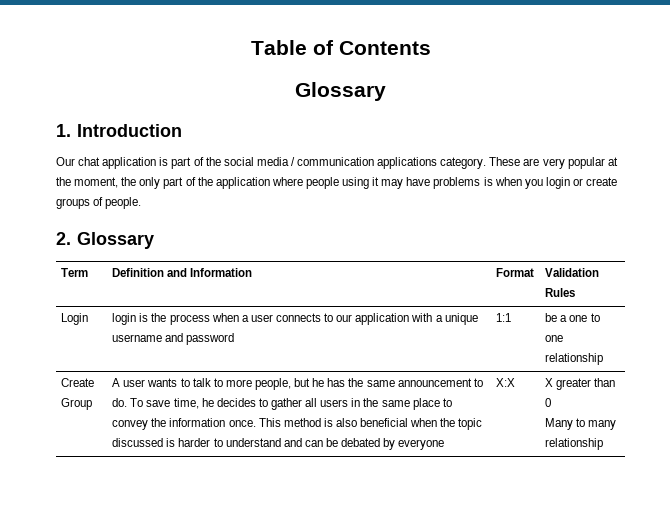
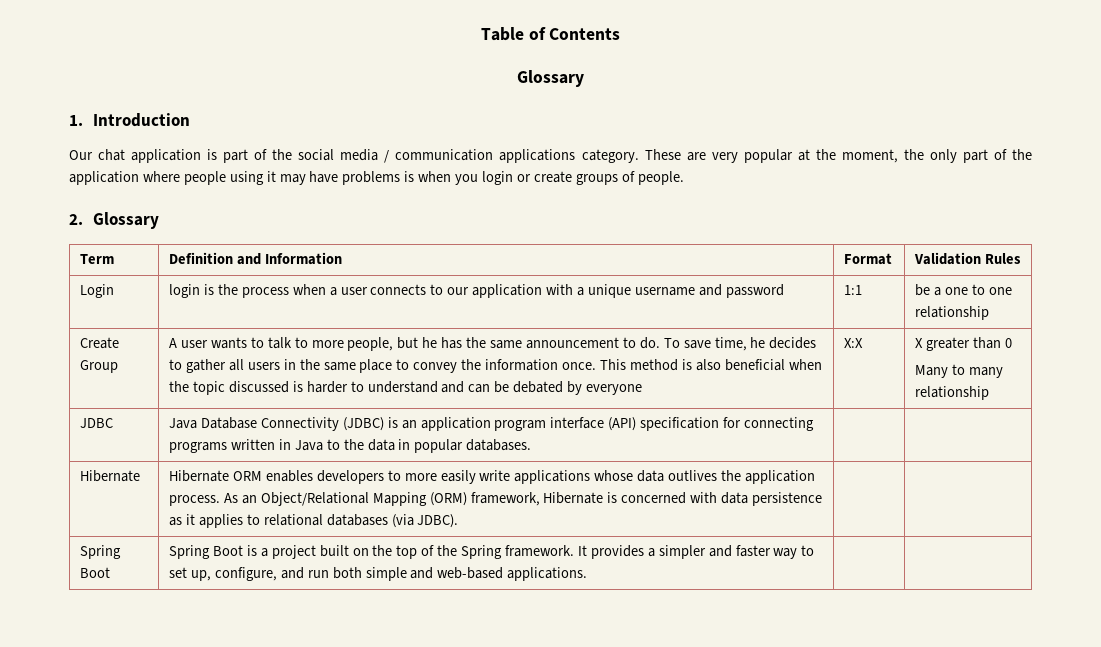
(604, 444) none -> [80,418,114,428] [169,417,815,431] [169,439,532,453] [80,470,141,482] [169,470,815,484] [169,492,823,506] [169,514,459,528] [80,545,122,559] [80,567,111,578] [169,545,815,559] [169,567,588,581] // JDBC | Java Database Connectivity (JDBC) is an application program interface (API) specification for connecting programs written in Java to the data in popular databases. | | // Hibernate | Hibernate ORM enables developers to more easily write applications whose data outlives the application process. As an Object/Relational Mapping (ORM) framework, Hibernate is concerned with data persistence as it applies to relational databases (via JDBC). | | // Spring Boot | Spring Boot is a project built on the top of the Spring framework. It provides a simpler and faster way to set up, configure, and run both simple and web-based applications. | |

